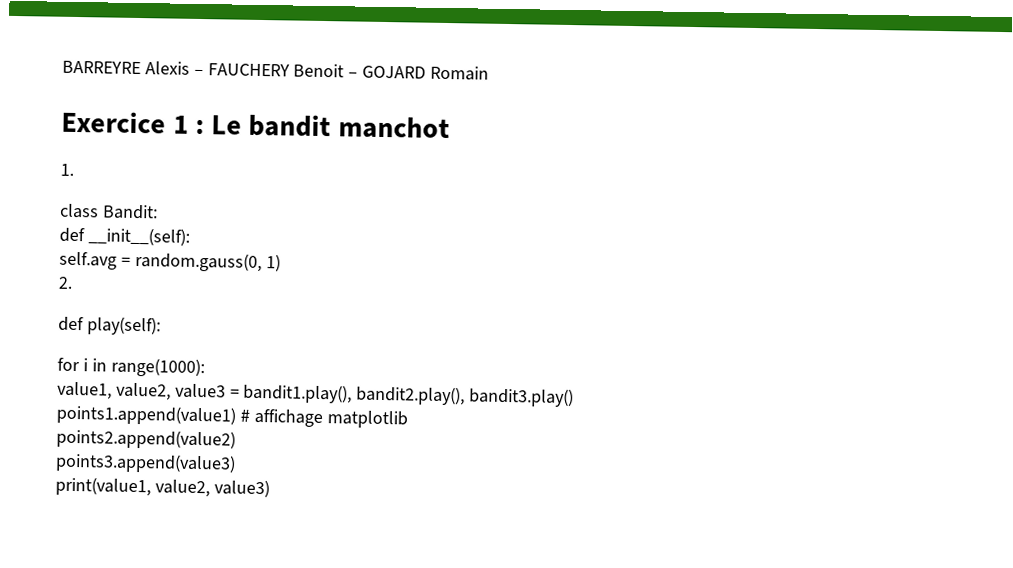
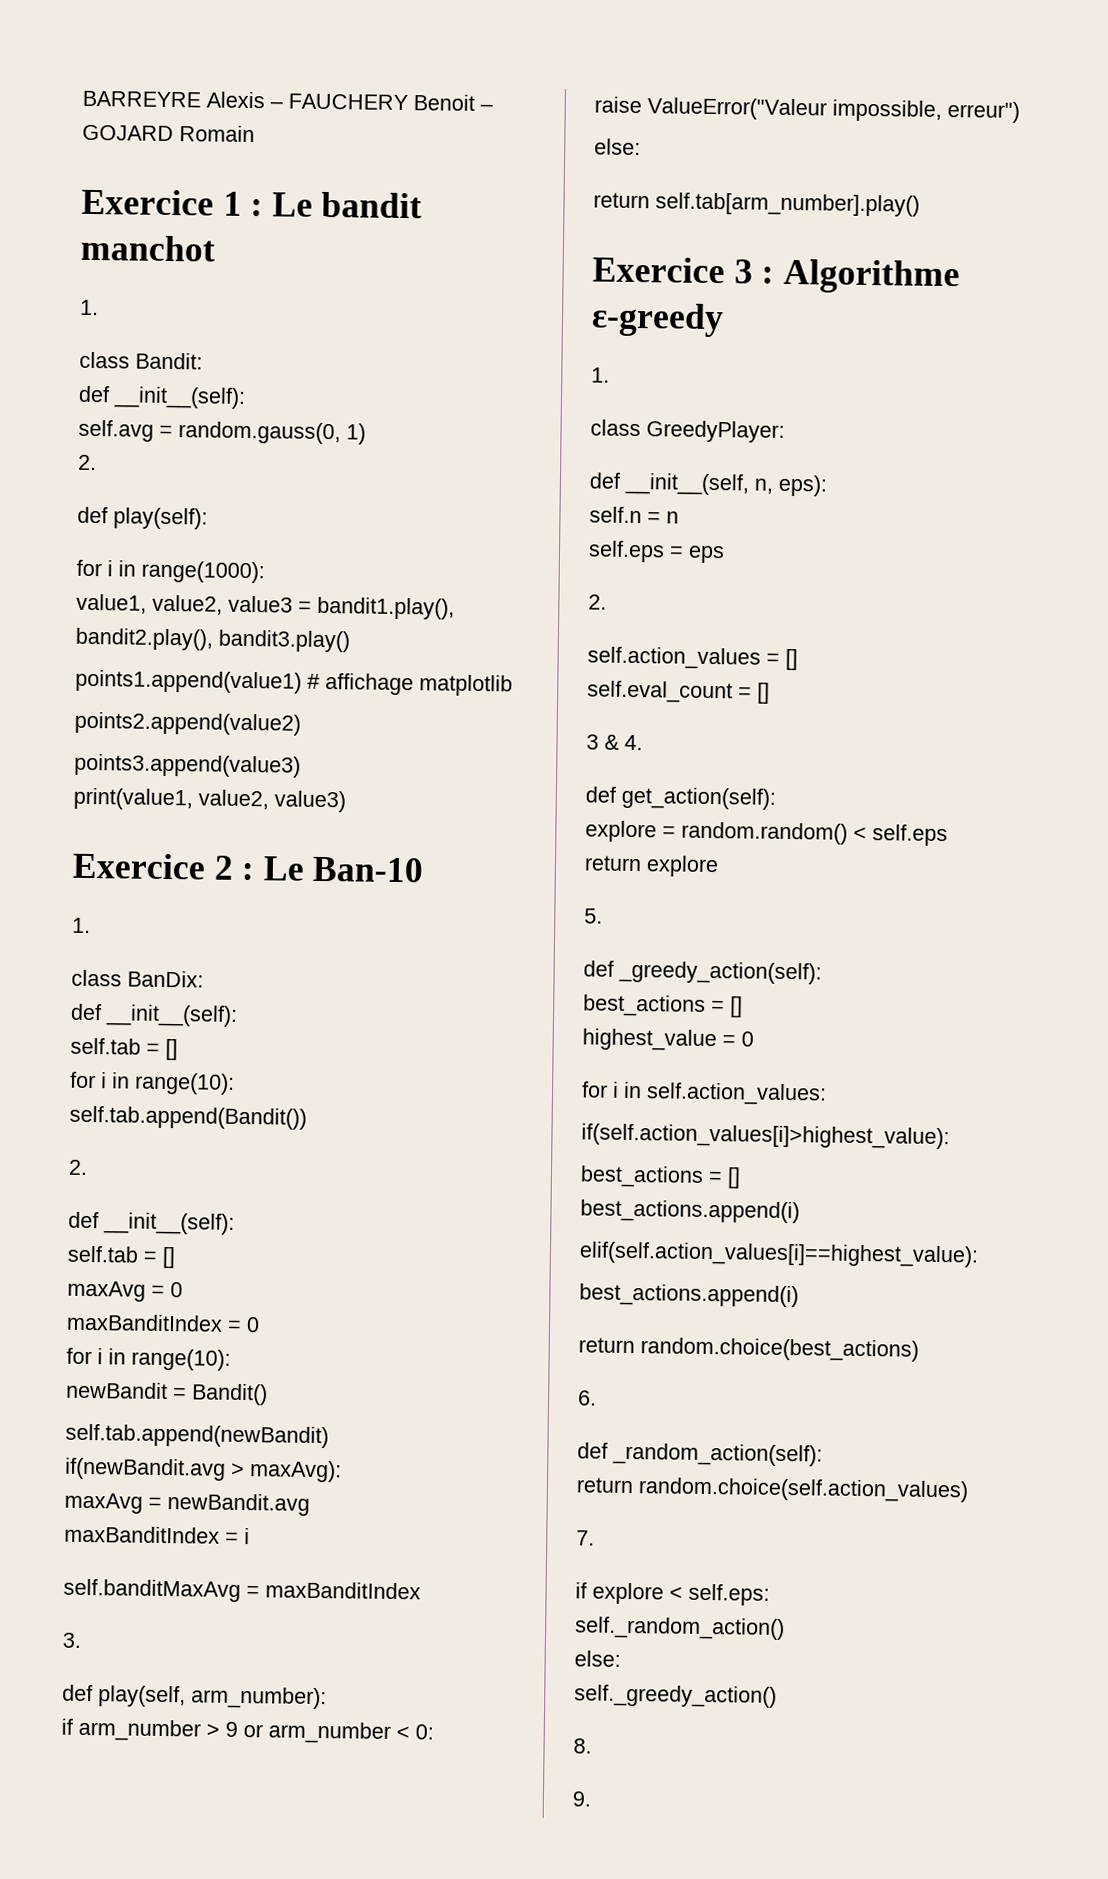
(270, 488) none -> [72,852,425,883] [72,917,91,934] [71,969,204,988] [70,1003,238,1027] [70,1037,178,1061] [70,1071,235,1095] [69,1105,307,1130] [68,1159,88,1175] [68,1211,235,1235] [67,1245,175,1269] [67,1280,183,1302] [66,1313,260,1333] [66,1347,231,1371] [66,1381,268,1406] [65,1423,329,1449] [64,1457,342,1483] [64,1492,310,1516] [64,1525,250,1545] [63,1578,421,1603] [62,1632,82,1648] [62,1684,327,1710] [61,1718,434,1744] [594,96,1020,123] [594,138,641,156] [593,192,920,217] [592,256,960,295] [591,302,724,338] [591,367,610,383] [590,419,785,443] [589,472,828,497] [589,506,679,524] [588,540,725,564] [588,594,607,610] [587,646,798,671] [587,680,770,704] [586,734,643,751] [585,786,776,810] [585,820,948,847] [584,855,719,878] [584,908,603,924] [583,960,822,985] [583,994,743,1018] [582,1028,754,1052] [581,1081,827,1106] [581,1123,950,1150] [580,1165,741,1189] [580,1199,800,1224] [579,1241,979,1268] [579,1283,799,1308] [578,1337,919,1362] [577,1390,597,1406] [577,1442,823,1467] [576,1477,969,1503] [576,1530,595,1546] [575,1582,770,1606] [574,1616,785,1641] [574,1650,621,1667] [574,1684,777,1708] [573,1738,592,1754] [572,1791,591,1807] // Exercice 2 : Le Ban-10 // 1. // class BanDix: // def __init__(self): // self.tab = [] // for i in range(10): // self.tab.append(Bandit()) // 2. // def __init__(self): // self.tab = [] // maxAvg = 0 // maxBanditIndex = 0 // for i in range(10): // newBandit = Bandit() // self.tab.append(newBandit) // if(newBandit.avg > maxAvg): // maxAvg = newBandit.avg // maxBanditIndex = i // self.banditMaxAvg = maxBanditIndex // 3. // def play(self, arm_number): // if arm_number > 9 or arm_number < 0: // raise ValueError("Valeur impossible, erreur") // else: // return self.tab[arm_number].play() // Exercice 3 : Algorithme ε-greedy // 1. // class GreedyPlayer: // def __init__(self, n, eps): // self.n = n // self.eps = eps // 2. // self.action_values = [] // self.eval_count = [] // 3 & 4. // def get_action(self): // explore = random.random() < self.eps // return explore // 5. // def _greedy_action(self): // best_actions = [] // highest_value = 0 // for i in self.action_values: // if(self.action_values[i]>highest_value): // best_actions = [] // best_actions.append(i) // elif(self.action_values[i]==highest_value): // best_actions.append(i) // return random.choice(best_actions) // 6. // def _random_action(self): // return random.choice(self.action_values) // 7. // if explore < self.eps: // self._random_action() // else: // self._greedy_action() // 8. // 9.

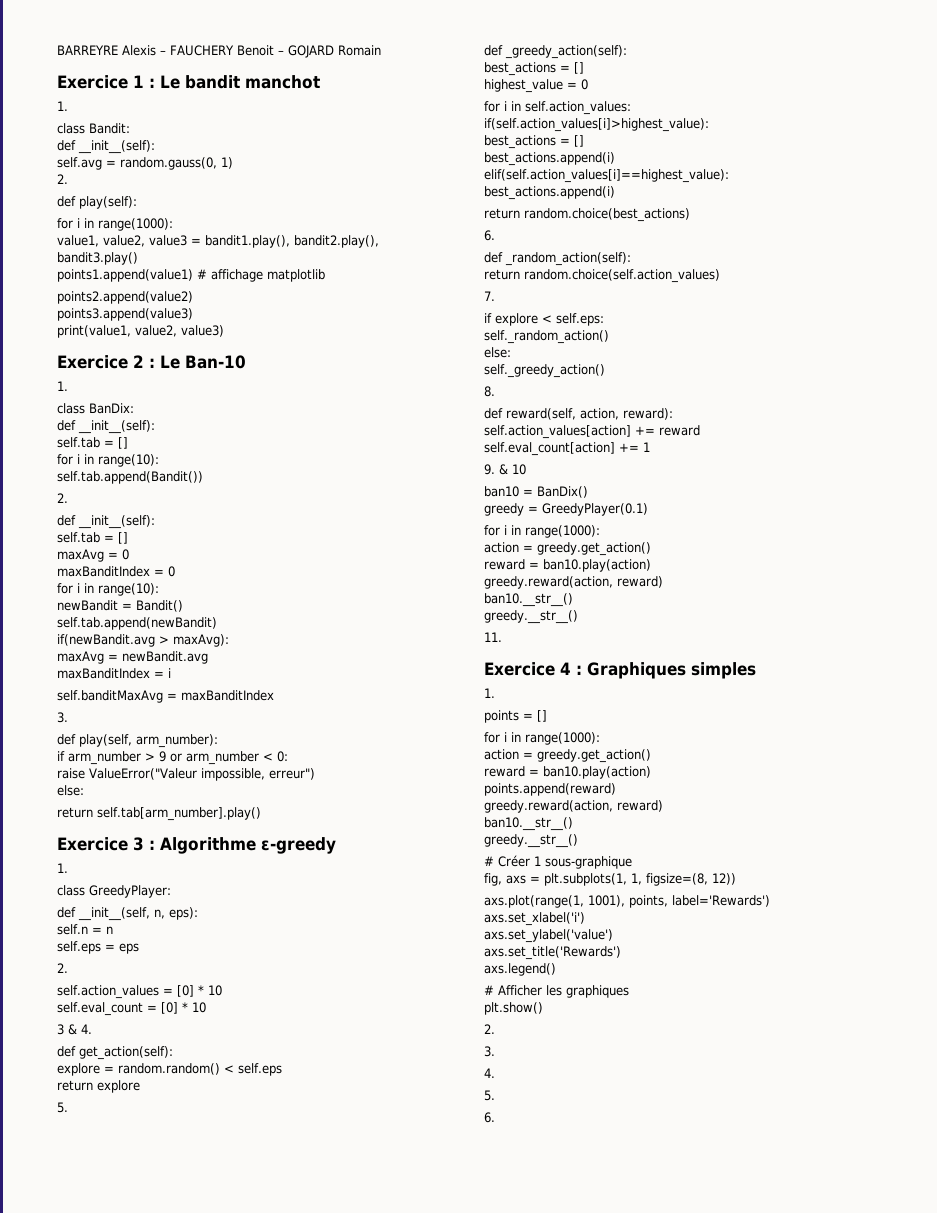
[785,648,798,671] [] -> [177,985,222,997] [0] * 10
[757,682,770,704] [] -> [161,1002,206,1014] [0] * 10
[572,1791,591,1807] 9. -> [484,408,673,420] [484,425,700,439] [484,442,650,456] [484,464,526,475] [484,486,588,498] [484,503,648,516] [484,525,600,538] [484,542,651,556] [484,559,651,572] [484,576,663,589] [484,593,573,607] [484,610,578,624] [484,632,502,642] [484,662,756,679] [484,688,495,698] [484,710,547,723] [484,732,600,745] [484,749,651,763] [484,766,651,779] [484,783,616,796] [484,800,663,813] [484,817,573,831] [484,834,578,848] [484,855,632,869] [484,873,736,886] [484,895,770,908] [484,912,585,926] [484,929,613,943] [484,946,621,960] [484,963,556,976] [484,985,629,998] [484,1002,543,1015] [484,1024,495,1034] [484,1046,495,1057] [484,1068,495,1078] [484,1090,495,1101] [484,1112,495,1123] def reward(self, action, reward): // self.action_values[action] += reward // self.eval_count[action] += 1 // 9. & 10 // ban10 = BanDix() // greedy = GreedyPlayer(0.1) // for i in range(1000): // action = greedy.get_action() // reward = ban10.play(action) // greedy.reward(action, reward) // ban10.__str__() // greedy.__str__() // 11. // Exercice 4 : Graphiques simples // 1. // points = [] // for i in range(1000): // action = greedy.get_action() // reward = ban10.play(action) // points.append(reward) // greedy.reward(action, reward) // ban10.__str__() // greedy.__str__() // # Créer 1 sous-graphique // fig, axs = plt.subplots(1, 1, figsize=(8, 12)) // axs.plot(range(1, 1001), points, label='Rewards') // axs.set_xlabel('i') // axs.set_ylabel('value') // axs.set_title('Rewards') // axs.legend() // # Afficher les graphiques // plt.show() // 2. // 3. // 4. // 5. // 6.

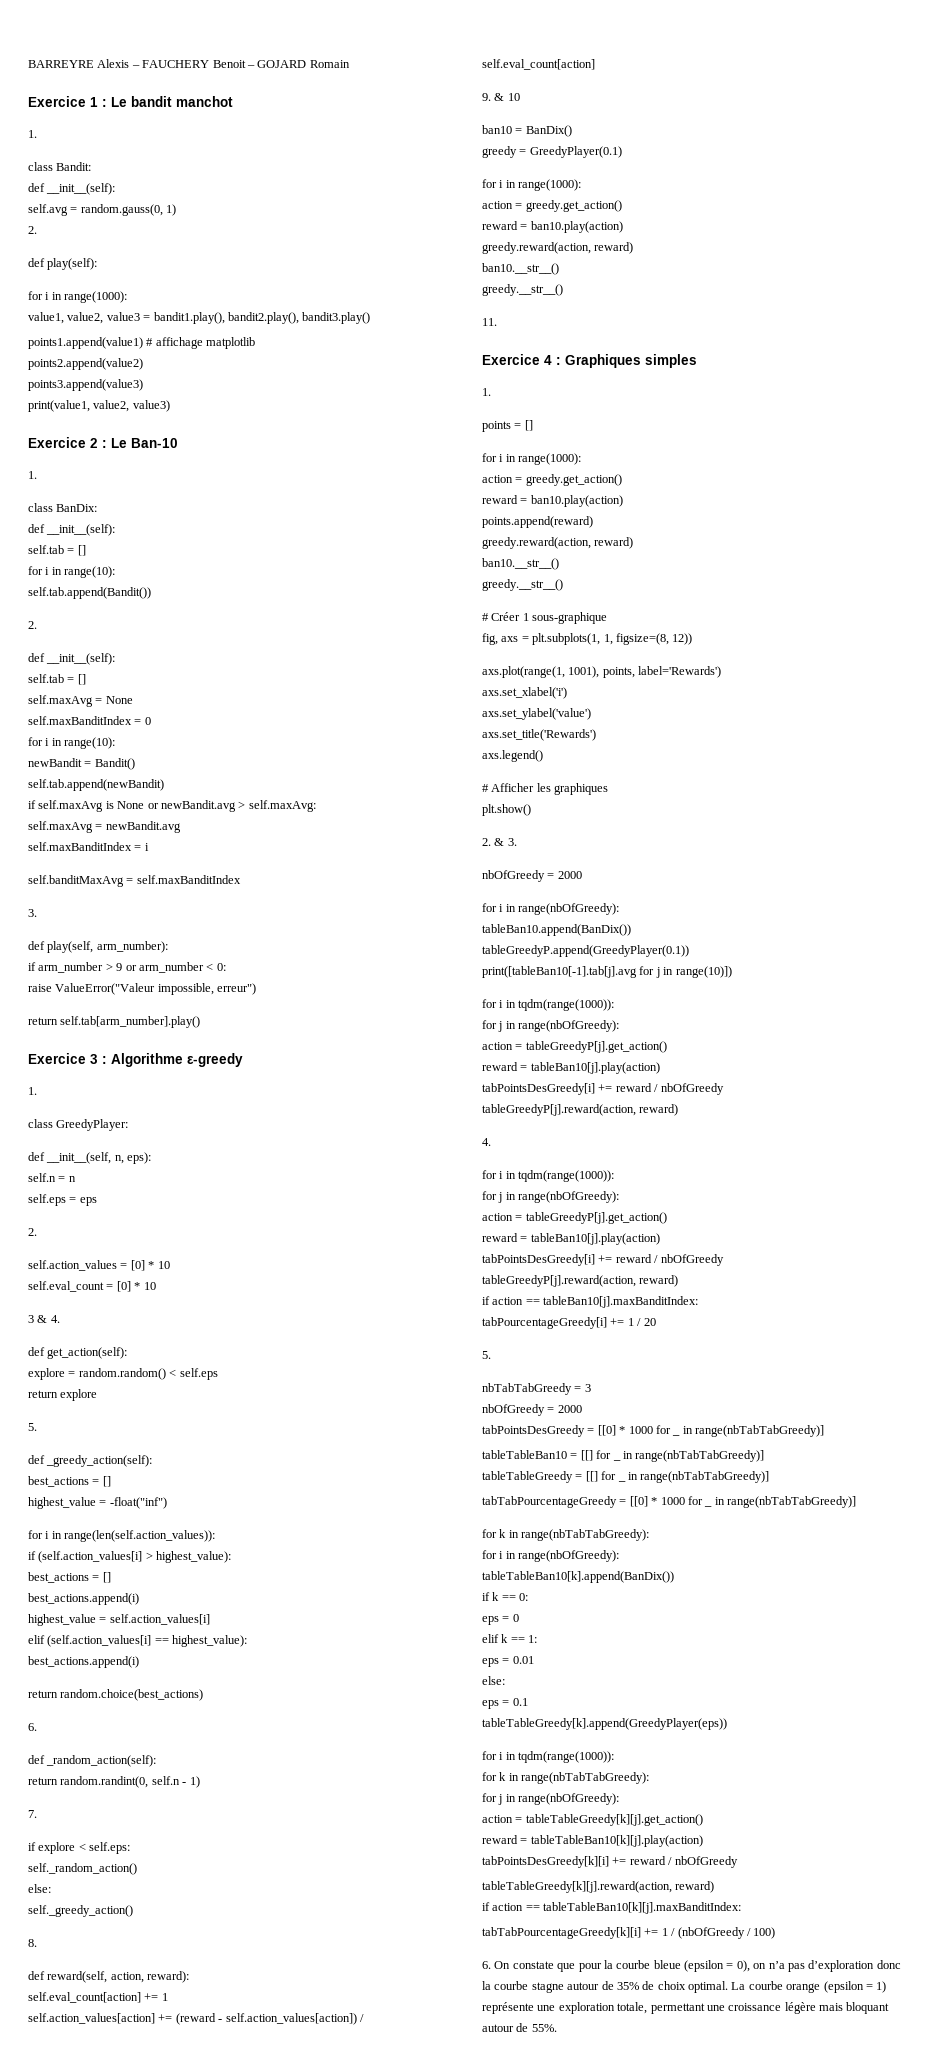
[57,549,129,562] [57,566,150,577] maxAvg = 0 // maxBanditIndex -> [28,695,133,707] [28,716,132,725] self.maxAvg = None // self.maxBanditIndex
[57,634,229,647] [57,651,104,664] if(newBandit.avg > maxAvg): // maxAvg -> [28,800,316,812] [28,821,93,833] if self.maxAvg is None or newBandit.avg > self.maxAvg: // self.maxAvg
[57,668,150,679] maxBanditIndex -> [28,842,132,851] self.maxBanditIndex
[181,690,274,701] maxBanditIndex -> [136,875,241,884] self.maxBanditIndex
[57,785,84,796] // else: -> (257, 989) none
[581,79,588,90] [484,101,631,115] [484,118,709,132] 0 // for i in self.action_values: // if(self.action_values[i]>highest_value): -> [109,1497,167,1509] [28,1530,216,1542] [28,1551,232,1563] -float("inf") // for i in range(len(self.action_values)): // if (self.action_values[i] > highest_value):
[484,169,729,183] elif(self.action_values[i]==highest_value): -> [28,1614,210,1626] [28,1635,248,1647] highest_value = self.action_values[i] // elif (self.action_values[i] == highest_value):
[524,269,720,283] random.choice(self.action_values) -> [60,1776,200,1788] random.randint(0, self.n - 1)
[484,425,700,439] // self.action_values[action] += reward -> (190, 1977) none
(650, 447) none -> [28,2013,364,2025] [482,59,595,70] // self.action_values[action] += (reward - self.action_values[action]) / self.eval_count[action]
[484,1046,495,1057] [484,1068,495,1078] [484,1090,495,1101] [484,1112,495,1123] // 3. // 4. // 5. // 6. -> [494,838,517,846] [482,870,582,882] [482,903,620,915] [482,924,631,936] [482,945,689,957] [482,966,732,978] [482,999,615,1011] [482,1020,620,1032] [482,1041,667,1053] [482,1062,660,1074] [482,1083,724,1095] [482,1104,679,1116] [482,1138,491,1146] [482,1170,615,1182] [482,1191,620,1203] [482,1212,667,1224] [482,1233,660,1245] [482,1254,724,1266] [482,1275,679,1287] [482,1296,699,1308] [482,1317,656,1329] [482,1351,491,1359] [482,1383,591,1395] [482,1404,582,1416] [482,1425,671,1437] [672,1434,681,1436] [682,1425,824,1437] [482,1450,612,1461] [612,1459,621,1461] [622,1450,765,1462] [482,1471,617,1483] [617,1480,626,1482] [627,1471,770,1483] [482,1496,703,1508] [704,1505,713,1507] [714,1496,856,1508] [482,1529,650,1541] [482,1550,620,1562] [482,1571,674,1583] [482,1592,529,1601] [482,1614,519,1625] [482,1634,538,1643] [482,1656,534,1667] [482,1676,505,1685] [482,1698,528,1709] [482,1718,727,1730] [482,1751,615,1763] [482,1772,650,1784] [482,1793,620,1805] [482,1814,703,1826] [482,1835,703,1847] [482,1856,738,1868] [482,1881,715,1893] [482,1902,742,1914] [482,1927,776,1939] [482,1960,901,1972] [482,1981,887,1993] [482,2002,890,2014] [482,2023,557,2032] & 3. // nbOfGreedy = 2000 // for i in range(nbOfGreedy): // tableBan10.append(BanDix()) // tableGreedyP.append(GreedyPlayer(0.1)) // print([tableBan10[-1].tab[j].avg for j in range(10)]) // for i in tqdm(range(1000)): // for j in range(nbOfGreedy): // action = tableGreedyP[j].get_action() // reward = tableBan10[j].play(action) // tabPointsDesGreedy[i] += reward / nbOfGreedy // tableGreedyP[j].reward(action, reward) // 4. // for i in tqdm(range(1000)): // for j in range(nbOfGreedy): // action = tableGreedyP[j].get_action() // reward = tableBan10[j].play(action) // tabPointsDesGreedy[i] += reward / nbOfGreedy // tableGreedyP[j].reward(action, reward) // if action == tableBan10[j].maxBanditIndex: // tabPourcentageGreedy[i] += 1 / 20 // 5. // nbTabTabGreedy = 3 // nbOfGreedy = 2000 // tabPointsDesGreedy = [[0] * 1000 for _ in range(nbTabTabGreedy)] // tableTableBan10 = [[] for _ in range(nbTabTabGreedy)] // tableTableGreedy = [[] for _ in range(nbTabTabGreedy)] // tabTabPourcentageGreedy = [[0] * 1000 for _ in range(nbTabTabGreedy)] // for k in range(nbTabTabGreedy): // for i in range(nbOfGreedy): // tableTableBan10[k].append(BanDix()) // if k == 0: // eps = 0 // elif k == 1: // eps = 0.01 // else: // eps = 0.1 // tableTableGreedy[k].append(GreedyPlayer(eps)) // for i in tqdm(range(1000)): // for k in range(nbTabTabGreedy): // for j in range(nbOfGreedy): // action = tableTableGreedy[k][j].get_action() // reward = tableTableBan10[k][j].play(action) // tabPointsDesGreedy[k][i] += reward / nbOfGreedy // tableTableGreedy[k][j].reward(action, reward) // if action == tableTableBan10[k][j].maxBanditIndex: // tabTabPourcentageGreedy[k][i] += 1 / (nbOfGreedy / 100) // 6. On constate que pour la courbe bleue (epsilon = 0), on n’a pas d’exploration donc la courbe stagne autour de 35% de choix optimal. La courbe orange (epsilon = 1) représente une exploration totale, permettant une croissance légère mais bloquant autour de 55%.

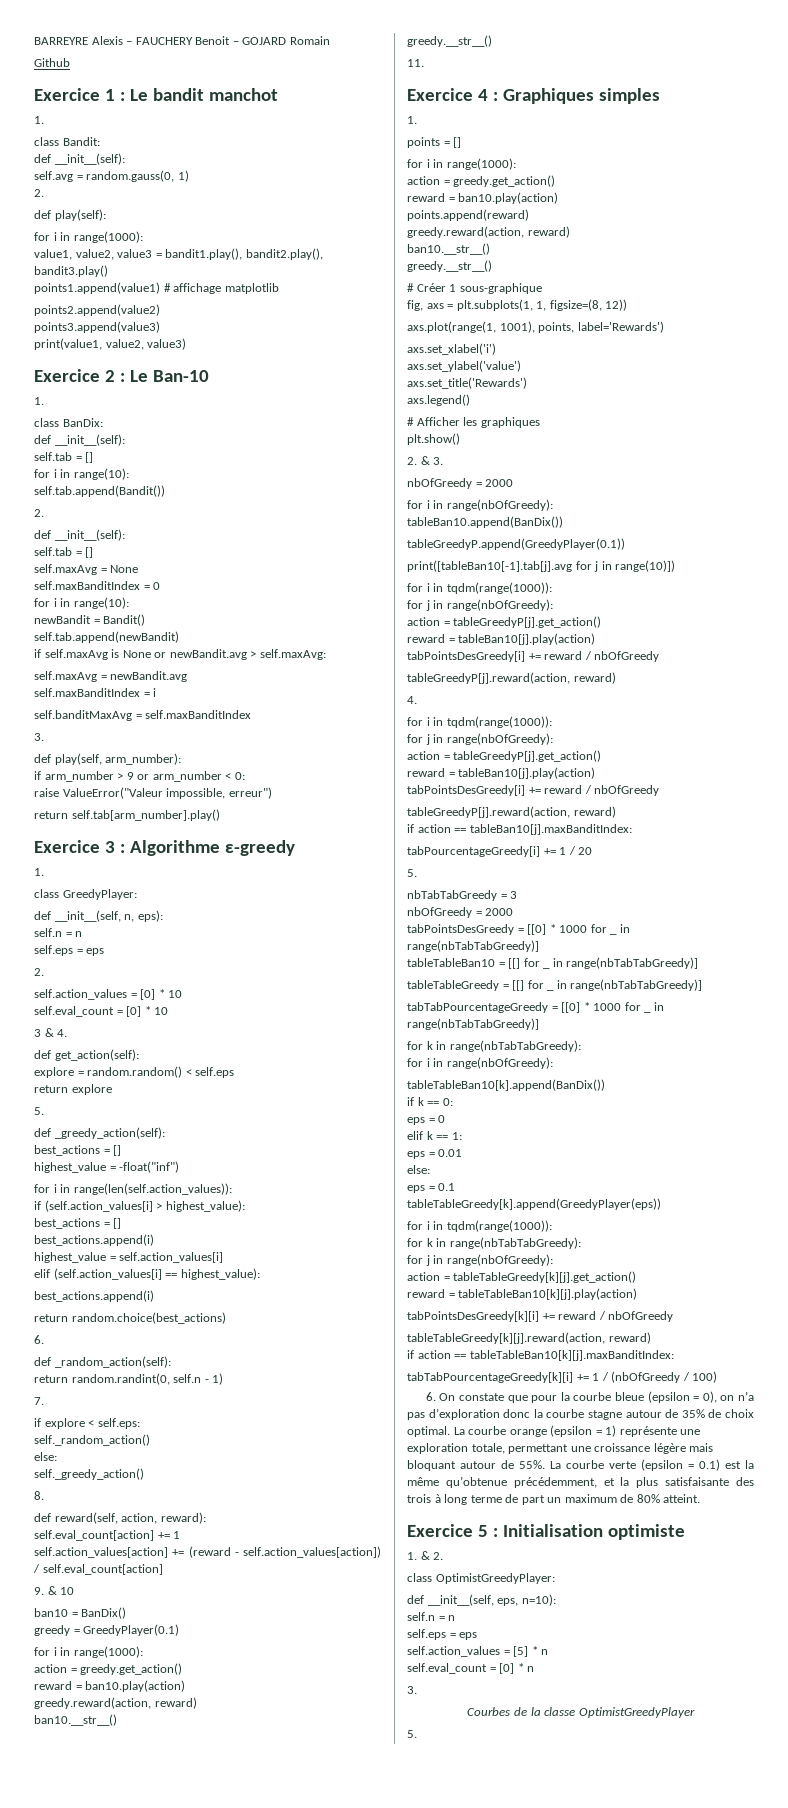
(350, 64) none -> [34,58,70,67] // Github
(557, 2028) none -> [550,1459,754,1471] [407,1476,754,1488] [407,1494,701,1505] [407,1524,685,1540] [407,1551,444,1560] [407,1573,555,1584] [407,1594,556,1606] [407,1612,456,1621] [407,1629,478,1640] [407,1646,549,1657] [407,1663,535,1674] [407,1686,417,1694] [467,1707,695,1718] [407,1730,417,1738] La courbe verte (epsilon = 0.1) est la même qu’obtenue précédemment, et la plus satisfaisante des trois à long terme de part un maximum de 80% atteint. // Exercice 5 : Initialisation optimiste // 1. & 2. // class OptimistGreedyPlayer: // def __init__(self, eps, n=10): // self.n = n // self.eps = eps // self.action_values = [5] * n // self.eval_count = [0] * n // 3. // Courbes de la classe OptimistGreedyPlayer // 5.

